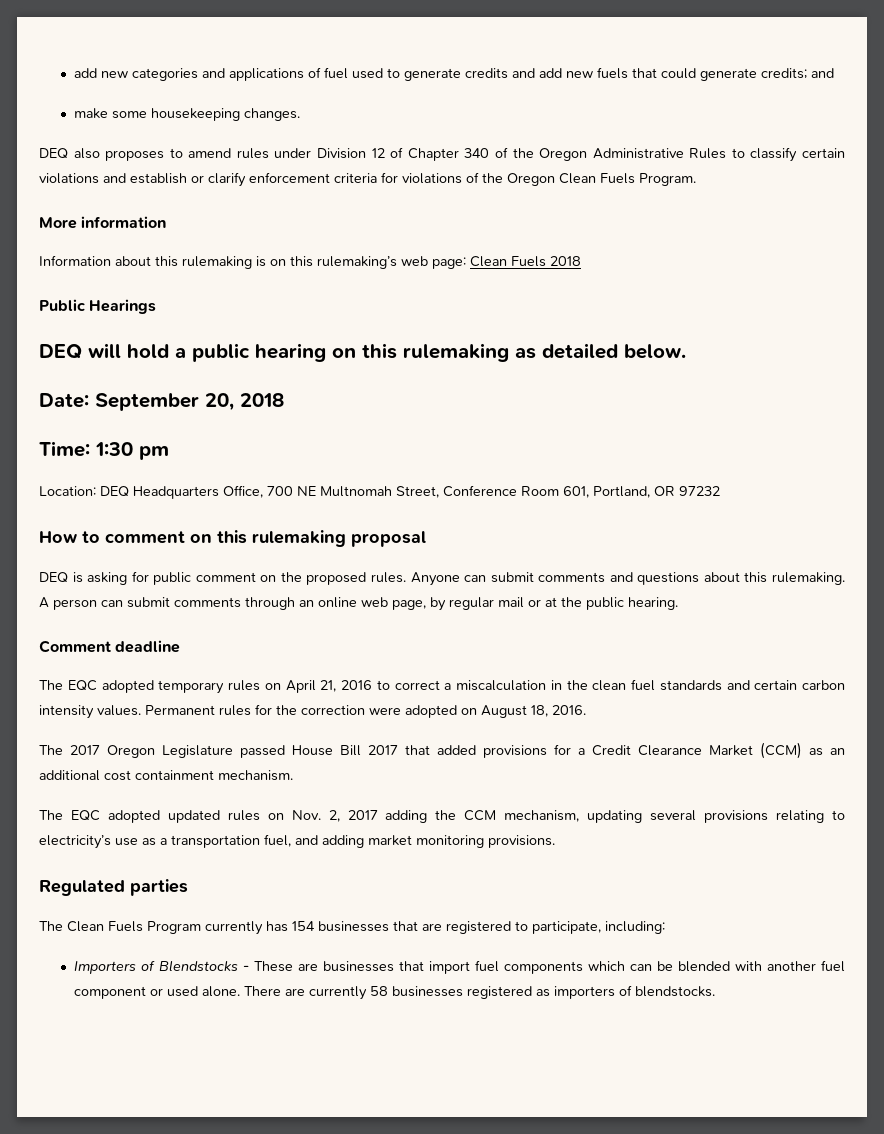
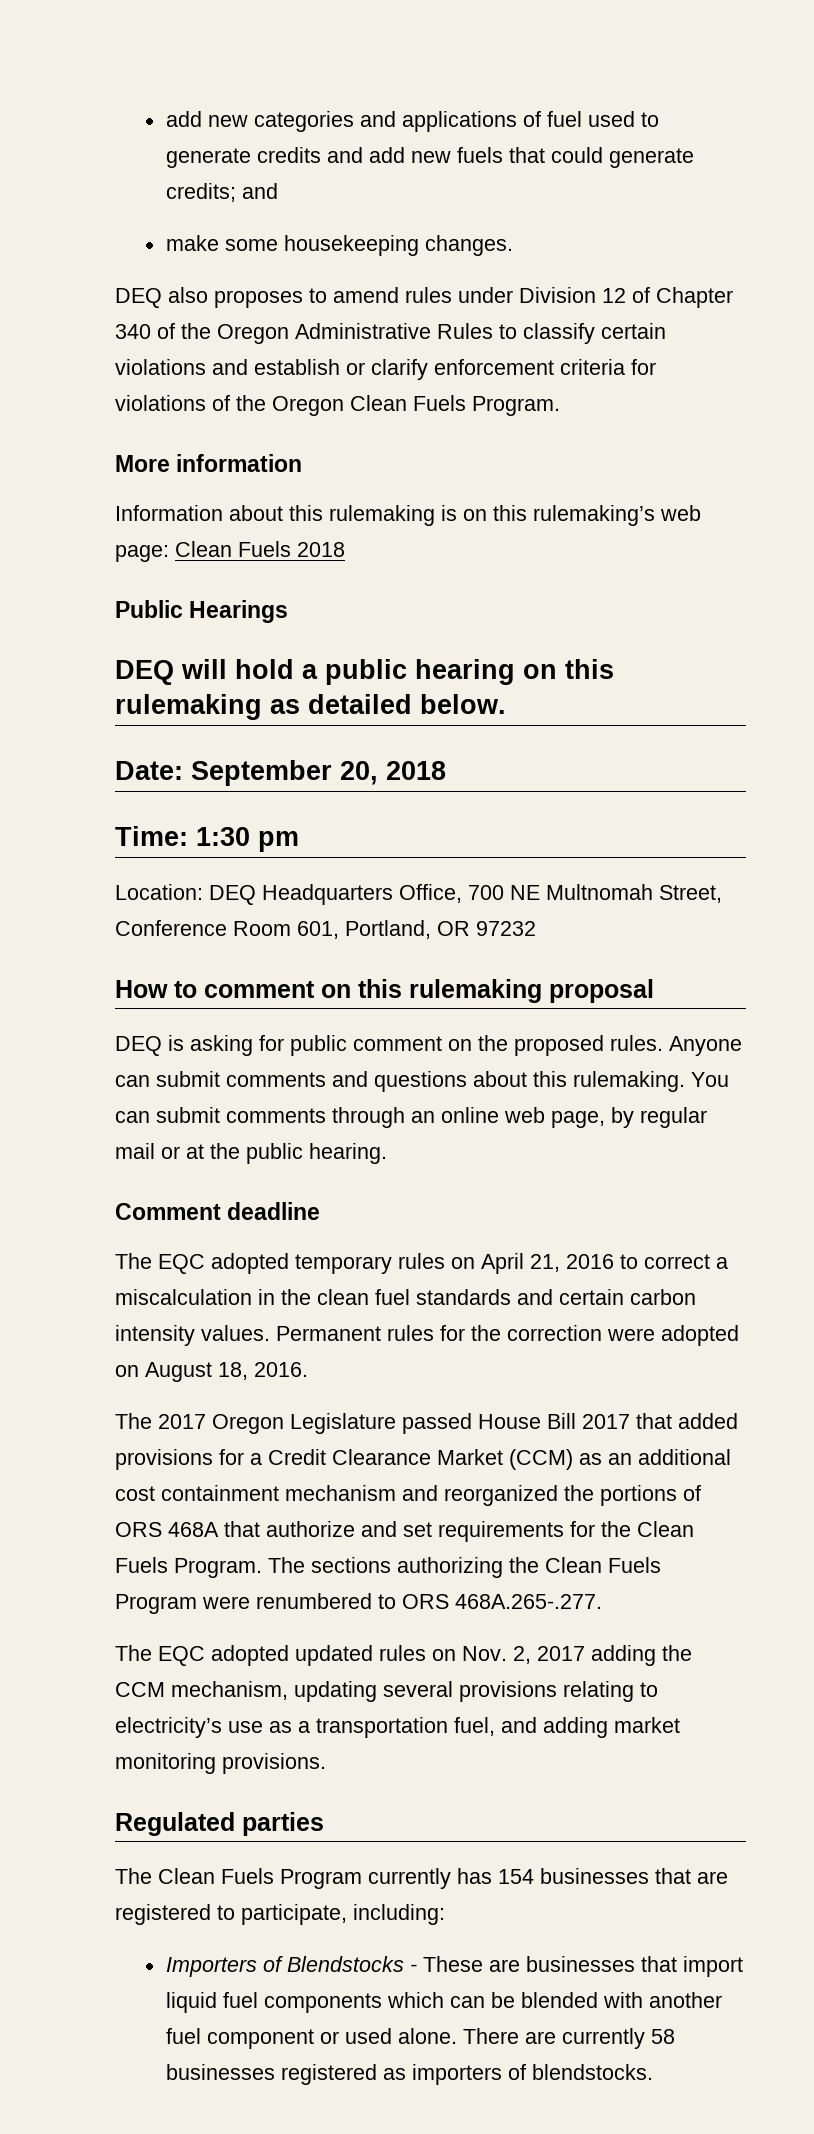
[39,597,97,610] A person -> [691,1072,729,1087] You
[218,770,293,781] mechanism. -> [285,1485,701,1506] [115,1521,694,1542] [115,1557,661,1578] [115,1593,602,1614] mechanism and reorganized the portions of ORS 468A that authorize and set requirements for the Clean Fuels Program. The sections authorizing the Clean Fuels Program were renumbered to ORS 468A.265-.277.
(470, 967) none -> [165,1992,217,2013] liquid

